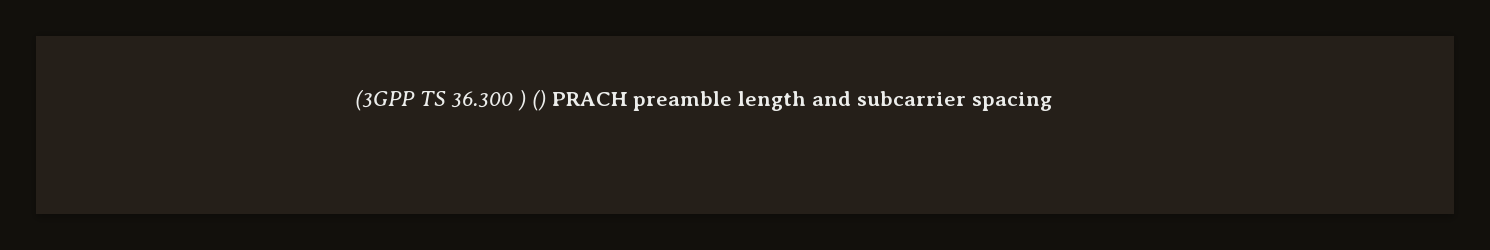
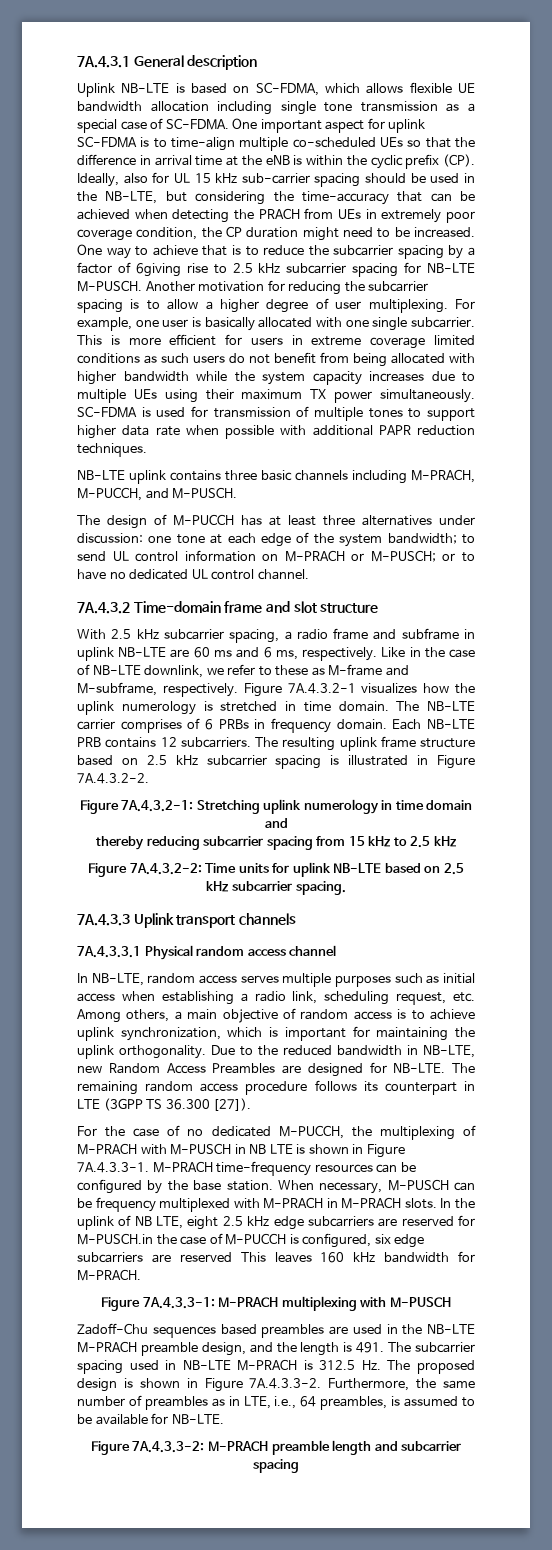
[355,90,628,111] (3GPP TS 36.300 ) () PRACH -> [77,55,258,70] [77,82,476,97] [77,101,475,115] [77,118,426,133] [77,136,475,151] [77,154,475,169] [77,172,475,187] [77,191,475,205] [77,208,476,223] [77,226,475,241] [77,244,475,259] [77,262,476,277] [77,280,429,295] [77,298,475,313] [77,317,475,331] [77,334,475,349] [77,352,475,367] [77,371,475,385] [77,389,475,403] [77,406,476,421] [77,425,475,439] [77,443,147,457] [77,469,475,484] [77,487,238,501] [77,514,475,529] [77,532,475,547] [77,550,475,562] [77,569,309,580] [77,601,379,614] [77,628,476,643] [77,647,475,661] [77,664,409,678] [77,682,475,697] [77,701,476,715] [77,718,476,733] [77,736,475,751] [77,755,476,769] [77,773,149,784] [79,799,473,814] [264,818,288,828] [96,836,457,850] [88,862,464,877] [206,881,346,895] [77,913,296,928] [77,945,337,960] [77,973,475,987] [77,991,475,1005] [77,1008,475,1023] [77,1026,476,1041] [77,1045,476,1059] [77,1062,475,1077] [77,1080,476,1095] [77,1098,252,1111] [77,1125,476,1140] [77,1143,405,1158] [77,1161,416,1176] [77,1179,475,1194] [77,1197,475,1212] [77,1215,475,1230] [77,1233,425,1248] [77,1251,475,1263] [77,1269,141,1281] [101,1296,451,1311] [77,1323,476,1338] [77,1341,476,1356] [77,1359,476,1374] [77,1378,475,1392] [77,1395,476,1410] [77,1413,224,1425] [90,1441,268,1455] 7A.4.3.1 General description // Uplink NB-LTE is based on SC-FDMA, which allows flexible UE bandwidth allocation including single tone transmission as a special case of SC-FDMA. One important aspect for uplink SC-FDMA is to time-align multiple co-scheduled UEs so that the difference in arrival time at the eNB is within the cyclic prefix (CP). Ideally, also for UL 15 kHz sub-carrier spacing should be used in the NB-LTE, but considering the time-accuracy that can be achieved when detecting the PRACH from UEs in extremely poor coverage condition, the CP duration might need to be increased. One way to achieve that is to reduce the subcarrier spacing by a factor of 6giving rise to 2.5 kHz subcarrier spacing for NB-LTE M-PUSCH. Another motivation for reducing the subcarrier spacing is to allow a higher degree of user multiplexing. For example, one user is basically allocated with one single subcarrier. This is more efficient for users in extreme coverage limited conditions as such users do not benefit from being allocated with higher bandwidth while the system capacity increases due to multiple UEs using their maximum TX power simultaneously. SC-FDMA is used for transmission of multiple tones to support higher data rate when possible with additional PAPR reduction techniques. // NB-LTE uplink contains three basic channels including M-PRACH, M-PUCCH, and M-PUSCH. // The design of M-PUCCH has at least three alternatives under discussion: one tone at each edge of the system bandwidth; to send UL control information on M-PRACH or M-PUSCH; or to have no dedicated UL control channel. // 7A.4.3.2 Time-domain frame and slot structure // With 2.5 kHz subcarrier spacing, a radio frame and subframe in uplink NB-LTE are 60 ms and 6 ms, respectively. Like in the case of NB-LTE downlink, we refer to these as M-frame and M-subframe, respectively. Figure 7A.4.3.2-1 visualizes how the uplink numerology is stretched in time domain. The NB-LTE carrier comprises of 6 PRBs in frequency domain. Each NB-LTE PRB contains 12 subcarriers. The resulting uplink frame structure based on 2.5 kHz subcarrier spacing is illustrated in Figure 7A.4.3.2-2. // Figure 7A.4.3.2-1: Stretching uplink numerology in time domain and // thereby reducing subcarrier spacing from 15 kHz to 2.5 kHz // Figure 7A.4.3.2-2: Time units for uplink NB-LTE based on 2.5 kHz subcarrier spacing. // 7A.4.3.3 Uplink transport channels // 7A.4.3.3.1 Physical random access channel // In NB-LTE, random access serves multiple purposes such as initial access when establishing a radio link, scheduling request, etc. Among others, a main objective of random access is to achieve uplink synchronization, which is important for maintaining the uplink orthogonality. Due to the reduced bandwidth in NB-LTE, new Random Access Preambles are designed for NB-LTE. The remaining random access procedure follows its counterpart in LTE (3GPP TS 36.300 [27]). // For the case of no dedicated M-PUCCH, the multiplexing of M-PRACH with M-PUSCH in NB LTE is shown in Figure 7A.4.3.3-1. M-PRACH time-frequency resources can be configured by the base station. When necessary, M-PUSCH can be frequency multiplexed with M-PRACH in M-PRACH slots. In the uplink of NB LTE, eight 2.5 kHz edge subcarriers are reserved for M-PUSCH.in the case of M-PUCCH is configured, six edge subcarriers are reserved This leaves 160 kHz bandwidth for M-PRACH. // Figure 7A.4.3.3-1: M-PRACH multiplexing with M-PUSCH // Zadoff-Chu sequences based preambles are used in the NB-LTE M-PRACH preamble design, and the length is 491. The subcarrier spacing used in NB-LTE M-PRACH is 312.5 Hz. The proposed design is shown in Figure 7A.4.3.3-2. Furthermore, the same number of preambles as in LTE, i.e., 64 preambles, is assumed to be available for NB-LTE. // Figure 7A.4.3.3-2: M-PRACH

